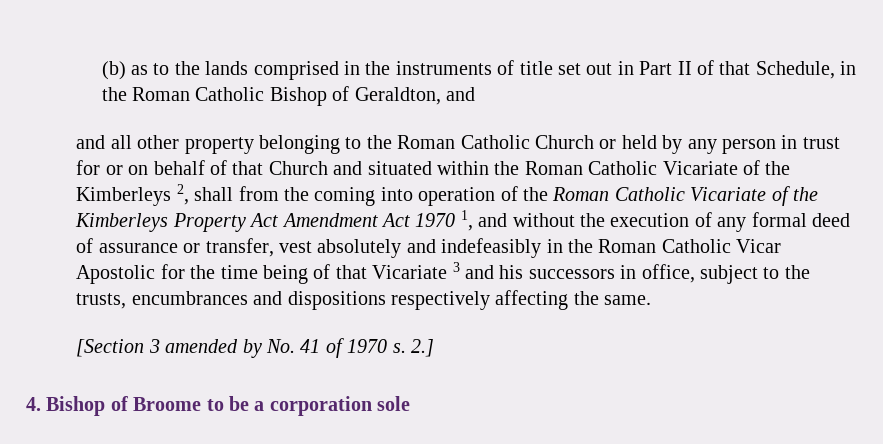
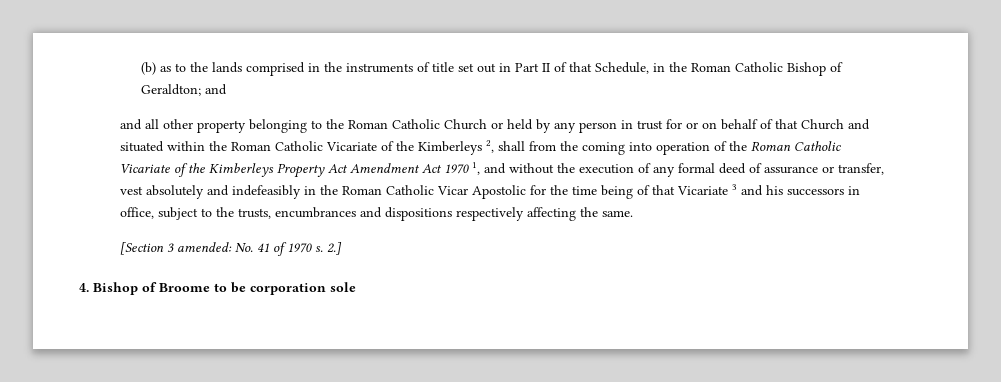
[354,87,441,105] Geraldton, -> [141,84,202,96] Geraldton;
[165,339,262,358] amended by -> [177,242,233,252] amended:
[254,401,265,411] a -> (246, 287) none

